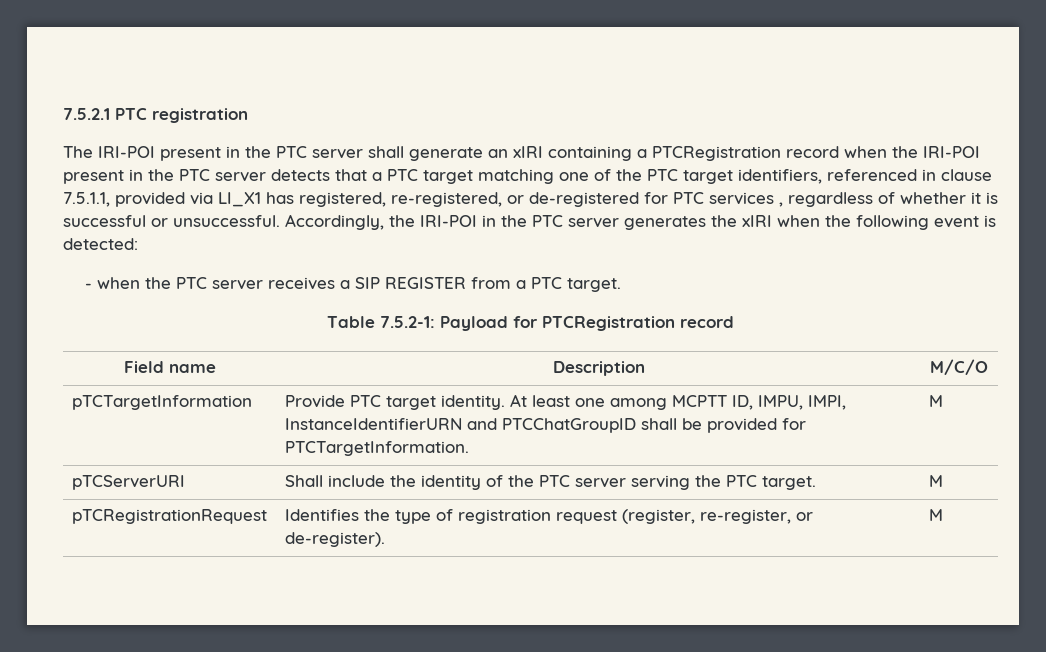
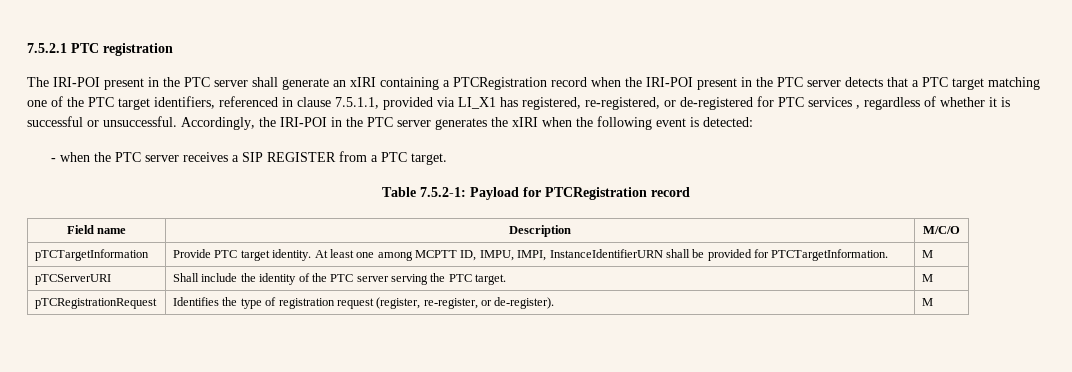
[466,418,636,433] and PTCChatGroupID -> (663, 253) none

